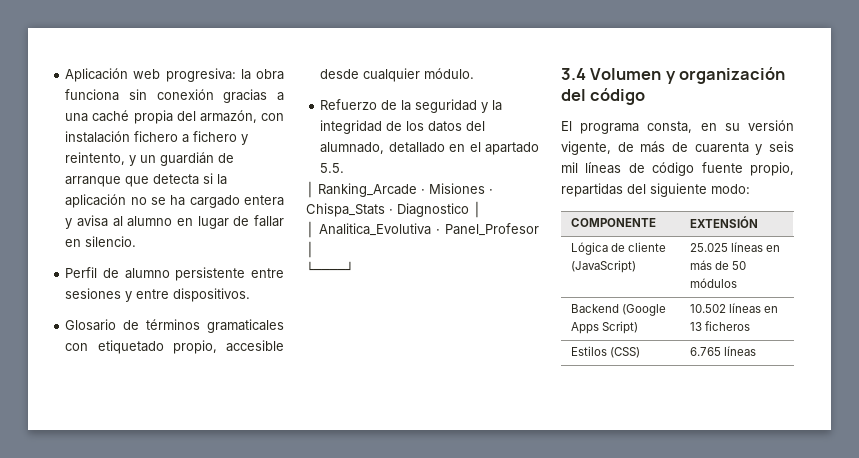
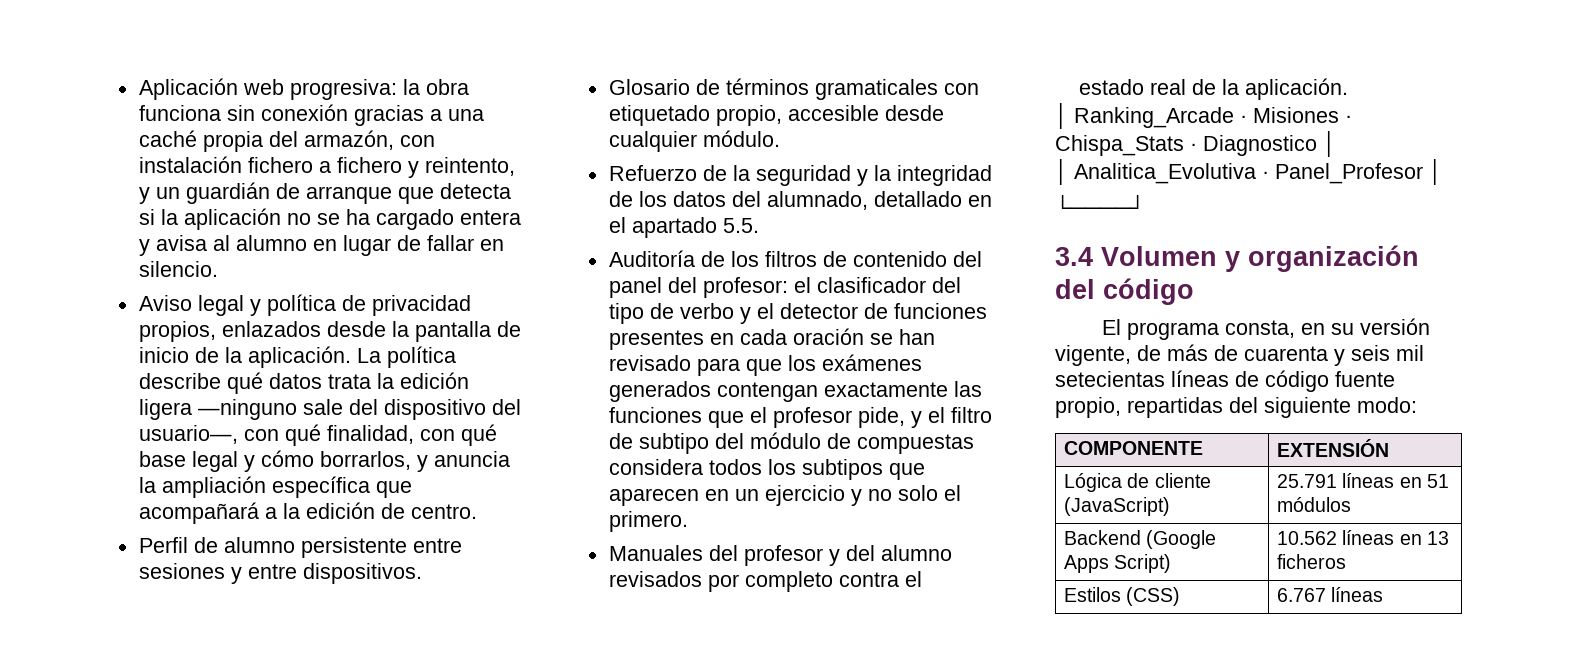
(137, 241) none -> [138,294,471,316] [138,321,521,342] [138,346,456,368] [138,372,469,394] [138,399,521,420] [138,424,497,446] [138,450,510,472] [138,476,412,498] [138,502,477,524] // Aviso legal y política de privacidad propios, enlazados desde la pantalla de inicio de la aplicación. La política describe qué datos trata la edición ligera —ninguno sale del dispositivo del usuario—, con qué finalidad, con qué base legal y cómo borrarlos, y anuncia la ampliación específica que acompañará a la edición de centro.
(345, 168) none -> [608,250,982,267] [608,277,961,298] [608,303,987,324] [608,328,935,350] [608,354,922,376] [608,381,982,402] [608,407,992,428] [608,432,974,454] [608,459,925,480] [608,485,961,506] [608,511,688,532] [608,545,952,566] [608,571,922,592] [1078,78,1348,100] // Auditoría de los filtros de contenido del panel del profesor: el clasificador del tipo de verbo y el detector de funciones presentes en cada oración se han revisado para que los exámenes generados contengan exactamente las funciones que el profesor pide, y el filtro de subtipo del módulo de compuestas considera todos los subtipos que aparecen en un ejercicio y no solo el primero. // Manuales del profesor y del alumno revisados por completo contra el estado real de la aplicación.
(578, 167) none -> [1055,371,1165,387] setecientas
[689,242,780,252] [689,260,746,270] 25.025 líneas en más de 50 -> [1277,473,1449,488] 25.791 líneas en 51
[689,304,726,313] 10.502 -> [1277,531,1338,545] 10.562
[689,347,721,356] 6.765 -> [1277,588,1327,602] 6.767

